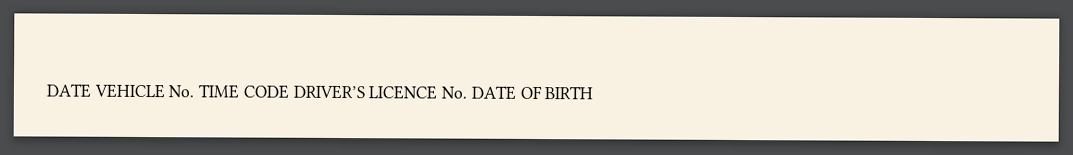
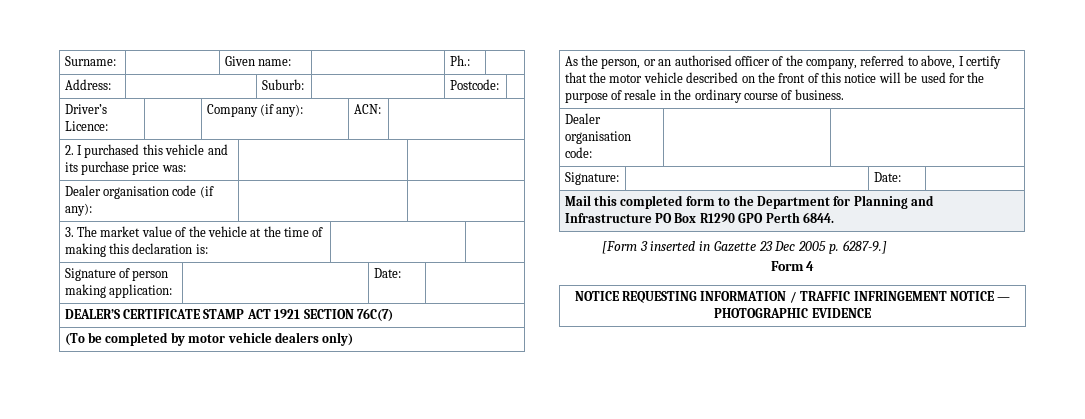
[46,83,594,100] DATE VEHICLE No. TIME CODE DRIVER’S LICENCE No. DATE OF BIRTH -> [64,56,116,66] [224,56,292,66] [449,55,470,66] [64,79,111,90] [261,79,304,90] [449,79,499,90] [64,104,107,114] [64,121,108,131] [206,104,304,117] [353,104,381,114] [64,144,228,158] [64,161,186,175] [64,185,214,199] [64,203,92,216] [64,226,324,237] [64,243,208,257] [64,268,169,281] [64,284,173,298] [373,268,401,278] [64,308,393,322] [64,332,354,346] [564,55,1001,69] [564,72,985,83] [564,89,844,103] [564,113,601,124] [564,131,631,144] [564,147,592,158] [564,172,619,185] [873,172,901,182] [564,195,935,209] [564,212,834,223] [601,240,887,254] [770,261,815,271] [574,291,1011,303] [714,308,871,318] Surname: | | Given name: | | Ph.: | // Address: | | Suburb: | | Postcode: | // Driver’s Licence: | | Company (if any): | ACN: | // 2. I purchased this vehicle and its purchase price was: | | // Dealer organisation code (if any): | | // 3. The market value of the vehicle at the time of making this declaration is: | | // Signature of person making application: | | Date: | // DEALER’S CERTIFICATE STAMP ACT 1921 SECTION 76C(7) // (To be completed by motor vehicle dealers only) // As the person, or an authorised officer of the company, referred to above, I certify that the motor vehicle described on the front of this notice will be used for the purpose of resale in the ordinary course of business. // Dealer organisation code: | | // Signature: | | Date: | // Mail this completed form to the Department for Planning and Infrastructure PO Box R1290 GPO Perth 6844. // [Form 3 inserted in Gazette 23 Dec 2005 p. 6287-9.] // Form 4 // NOTICE REQUESTING INFORMATION / TRAFFIC INFRINGEMENT NOTICE — PHOTOGRAPHIC EVIDENCE

